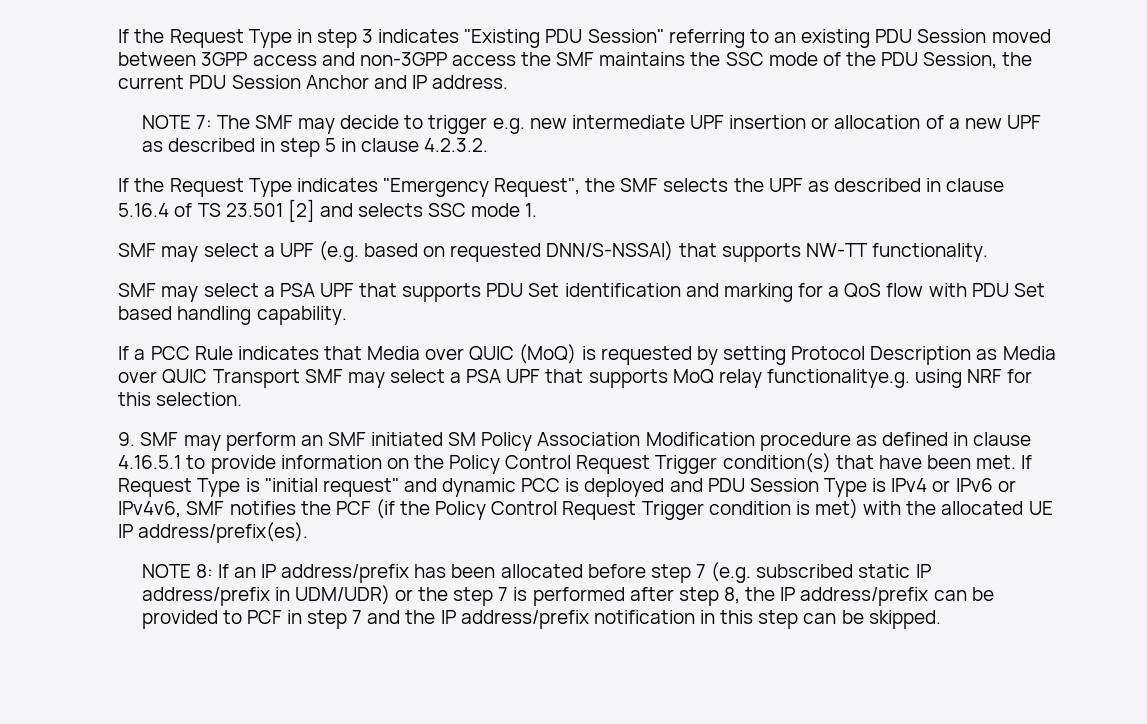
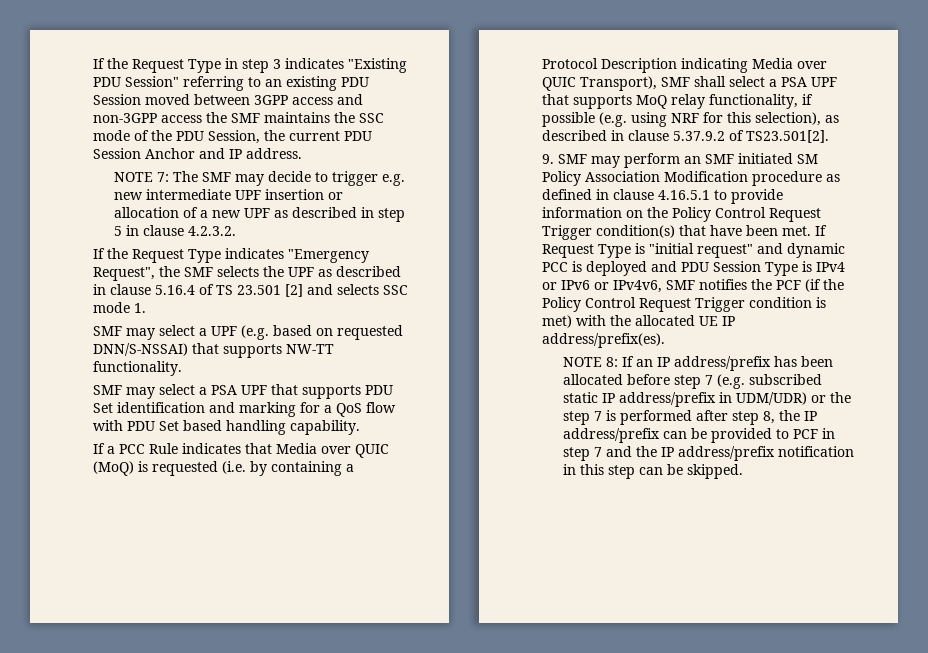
[696,346,786,365] by setting -> [221,461,354,476] (i.e. by containing a
[976,346,1056,360] [118,369,385,388] as Media over QUIC Transport SMF may -> [680,58,827,73] [541,76,726,91] indicating Media over QUIC Transport), SMF shall
[766,369,1033,388] [118,392,243,406] functionalitye.g. using NRF for this selection. -> [708,94,813,109] [541,112,839,127] [541,130,829,143] functionality, if possible (e.g. using NRF for this selection), as described in clause 5.37.9.2 of TS23.501[2].

